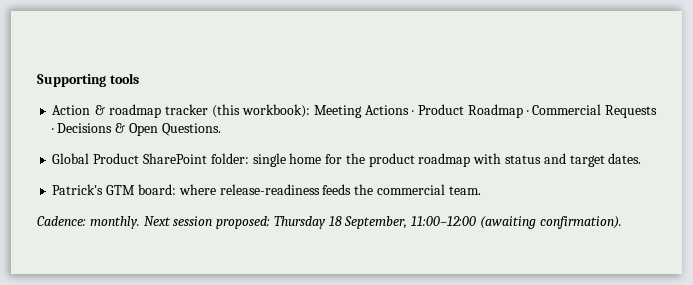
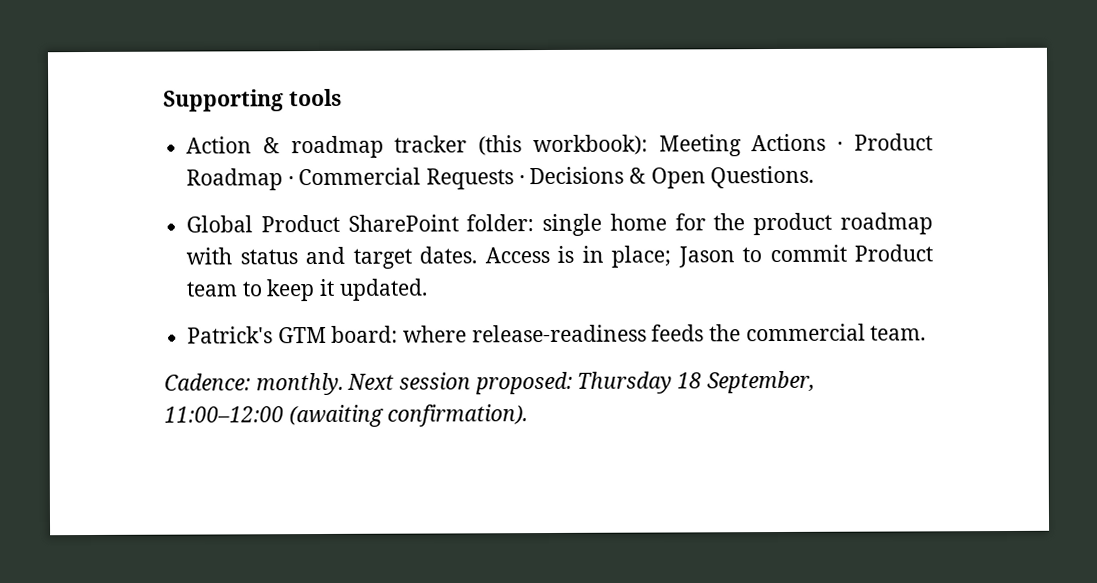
(642, 158) none -> [484,244,933,268] [186,278,428,302] Access is in place; Jason to commit Product team to keep it updated.

